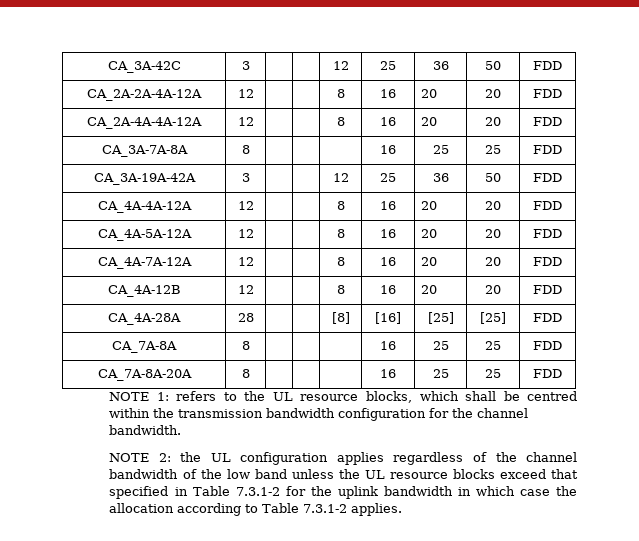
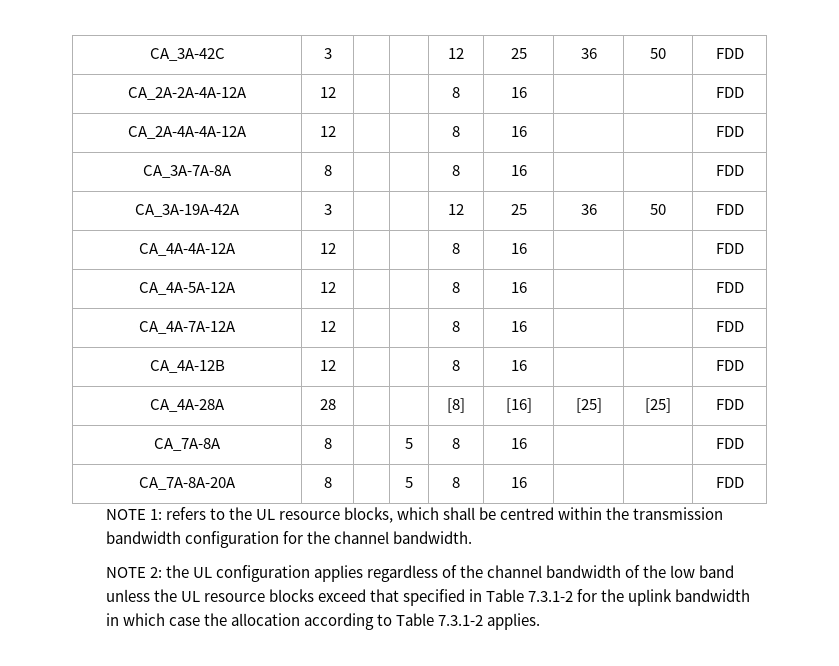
[421,89,438,98] [485,89,501,98] 20 | 20 -> (527, 92) |
[421,117,438,126] [485,117,501,126] 20 | 20 -> (527, 131) |
[380,145,396,154] [432,145,449,154] [485,145,501,154] | 16 | 25 | 25 -> [452,165,460,176] [510,165,527,176] 8 | 16 | |
[421,201,438,210] [485,201,501,210] 20 | 20 -> (527, 248) |
[421,229,438,238] [485,229,501,238] 20 | 20 -> (527, 287) |
[421,257,438,266] [485,257,501,266] 20 | 20 -> (527, 326) |
[421,285,438,294] [485,285,501,294] 20 | 20 -> (527, 365) |
[380,341,396,350] [432,341,449,350] [485,341,501,350] | | 16 | 25 | 25 -> [405,438,413,449] [452,438,460,449] [510,438,527,449] 5 | 8 | 16 | |
[380,369,396,378] [432,369,449,378] [485,369,501,378] | | 16 | 25 | 25 -> [405,477,413,488] [452,477,460,488] [510,477,527,488] 5 | 8 | 16 | |

